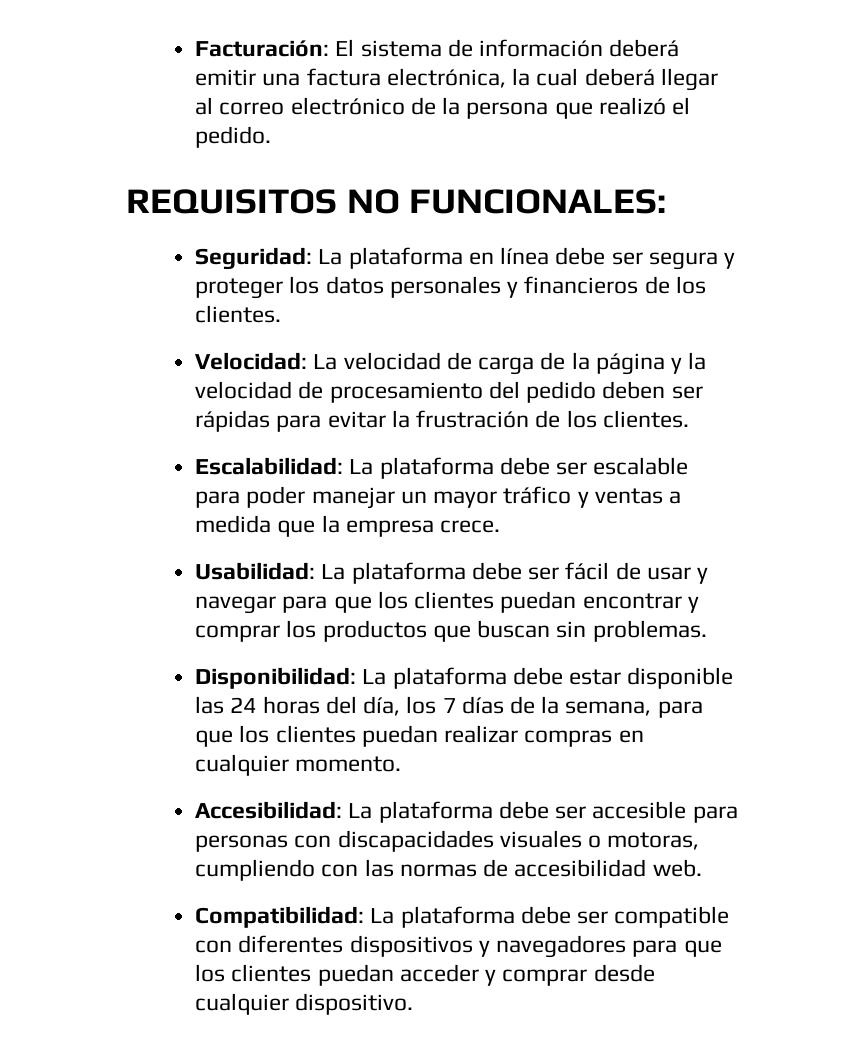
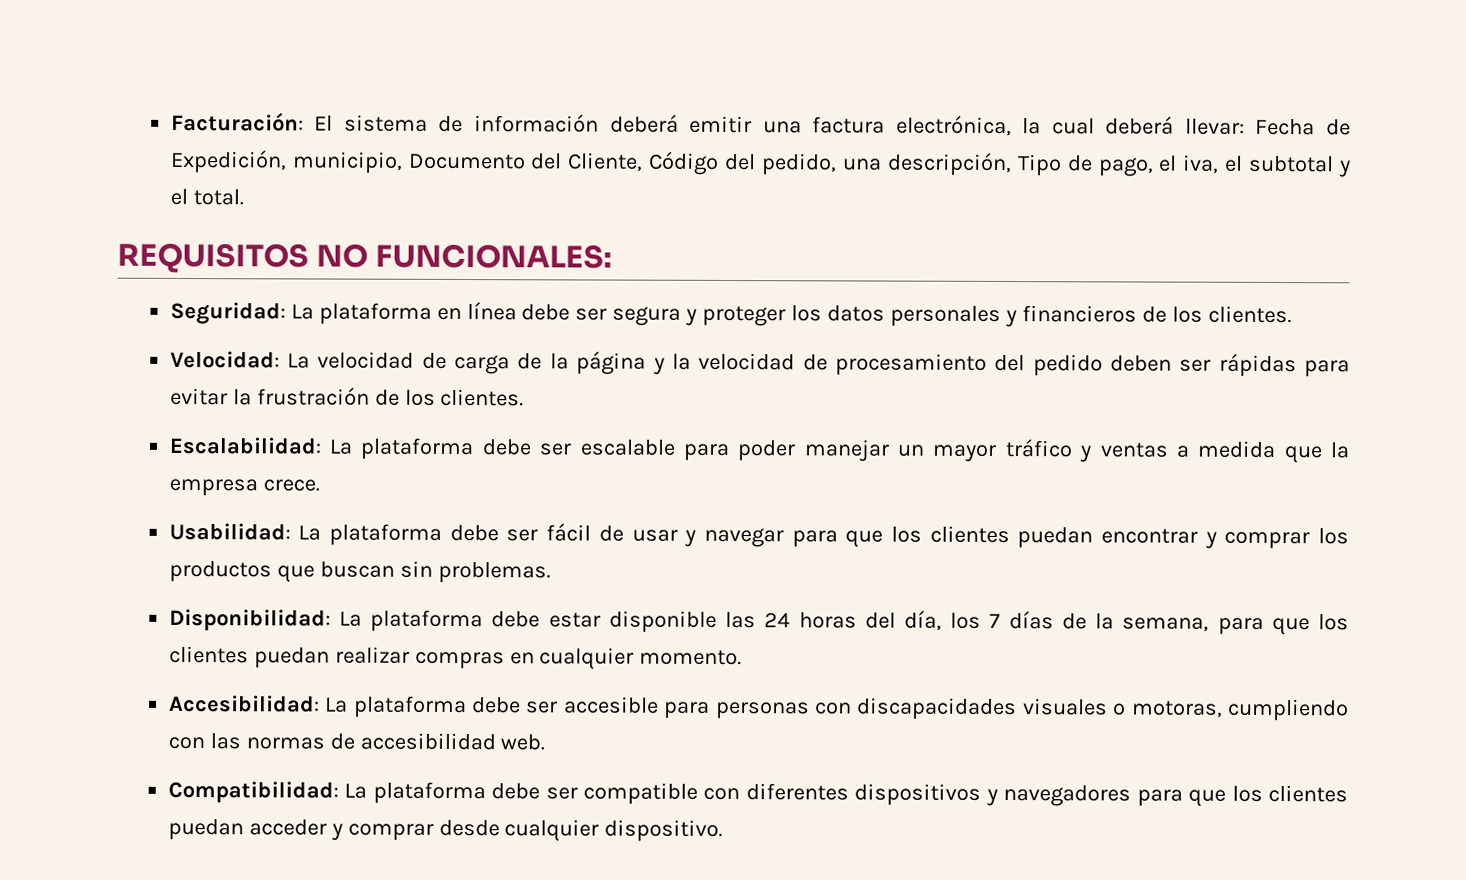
[660,68,718,91] [195,97,690,119] [195,126,272,148] llegar al correo electrónico de la persona que realizó el pedido. -> [1184,118,1351,136] [169,149,1352,178] [169,188,244,206] llevar: Fecha de Expedición, municipio, Documento del Cliente, Código del pedido, una descripción, Tipo de pago, el iva, el subtotal y el total.

